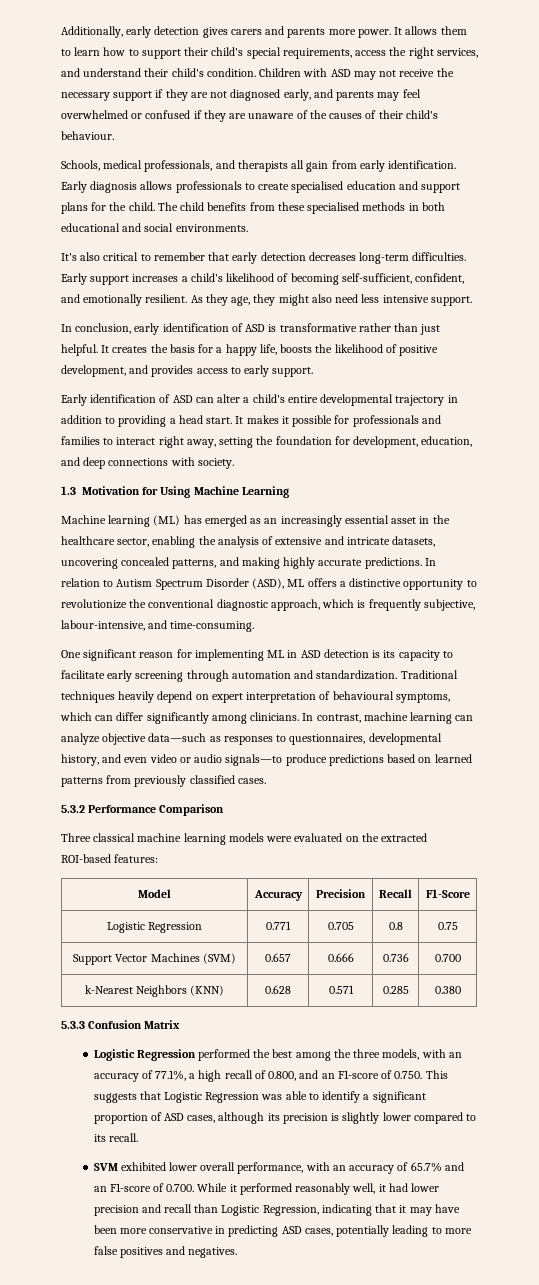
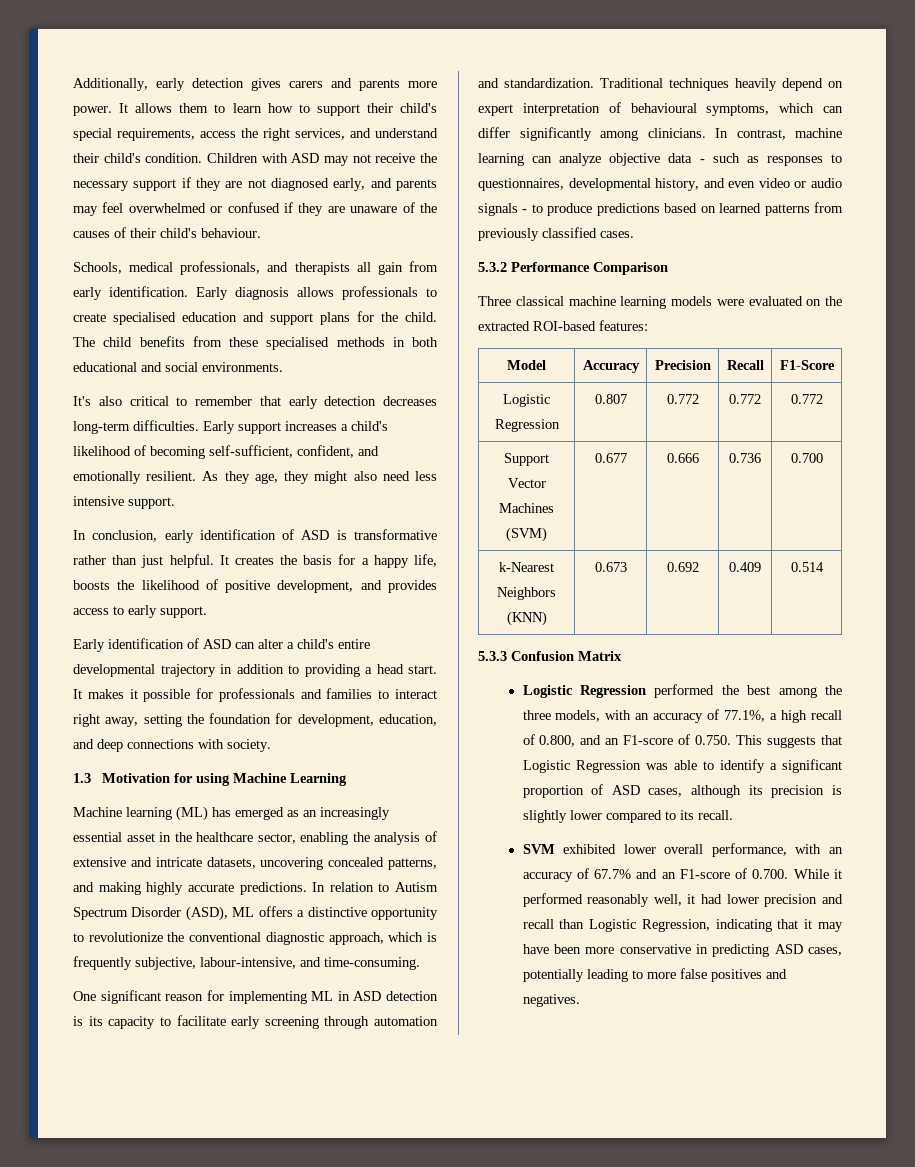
[160,486,191,498] Using -> [195,773,230,786] using
[148,733,207,742] data—such -> [668,153,740,163] data - such
[225,754,283,766] signals—to -> [478,203,543,216] signals - to
[266,921,291,930] [327,922,354,930] [388,922,403,930] [437,922,458,930] 0.771 | 0.705 | 0.8 | 0.75 -> [594,394,627,404] [666,394,699,404] [729,394,761,404] [790,394,823,404] 0.807 | 0.772 | 0.772 | 0.772
[265,953,291,962] 0.657 -> [594,453,627,463] 0.677
[265,985,291,994] [328,985,354,994] [382,986,409,994] [434,986,461,994] 0.628 | 0.571 | 0.285 | 0.380 -> [594,562,627,572] [666,562,699,572] [729,562,761,572] [790,562,824,572] 0.673 | 0.692 | 0.409 | 0.514
[410,1162,442,1172] 65.7% -> [594,869,632,879] 67.7%

